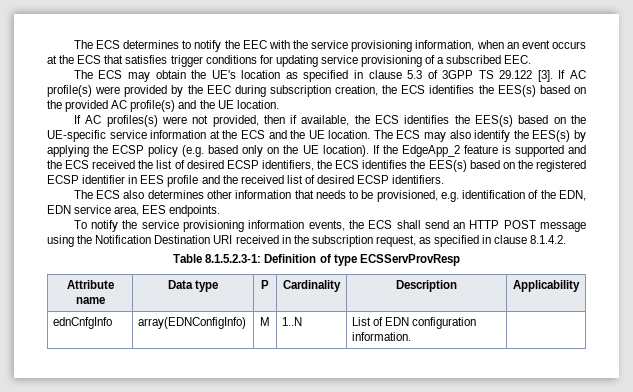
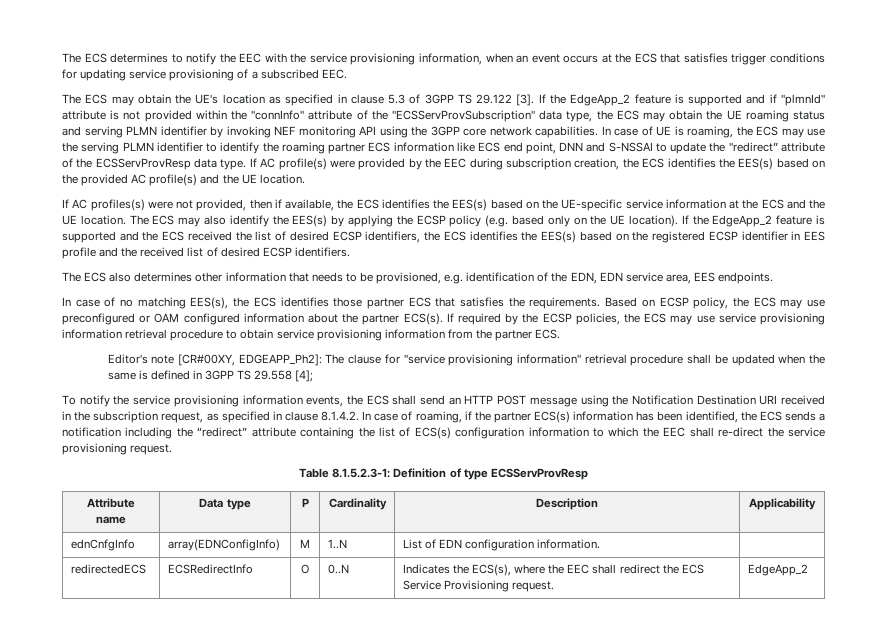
(566, 74) none -> [550,94,825,106] [62,110,826,122] [62,126,825,138] [62,142,825,154] [62,158,257,170] the EdgeApp_2 feature is supported and if "plmnId" attribute is not provided within the "connInfo" attribute of the "ECSServProvSubscription" data type, the ECS may obtain the UE roaming status and serving PLMN identifier by invoking NEF monitoring API using the 3GPP core network capabilities. In case of UE is roaming, the ECS may use the serving PLMN identifier to identify the roaming partner ECS information like ECS end point, DNN and S-NSSAI to update the "redirect” attribute of the ECSServProvResp data type. If
(221, 211) none -> [62,297,825,309] [62,313,826,325] [62,329,561,341] [107,354,826,366] [107,370,314,382] // In case of no matching EES(s), the ECS identifies those partner ECS that satisfies the requirements. Based on ECSP policy, the ECS may use preconfigured or OAM configured information about the partner ECS(s). If required by the ECSP policies, the ECS may use service provisioning information retrieval procedure to obtain service provisioning information from the partner ECS. // Editor's note [CR#00XY, EDGEAPP_Ph2]: The clause for "service provisioning information" retrieval procedure shall be updated when the same is defined in 3GPP TS 29.558 [4];
(567, 239) none -> [362,411,825,423] [62,427,826,439] [62,443,173,455] In case of roaming, if the partner ECS(s) information has been identified, the ECS sends a notification including the “redirect” attribute containing the list of ECS(s) configuration information to which the EEC shall re-direct the service provisioning request.
(411, 336) none -> [70,564,146,574] [167,564,253,574] [301,564,309,574] [327,564,349,574] [402,564,704,576] [402,580,554,592] [747,564,808,576] // redirectedECS | ECSRedirectInfo | O | 0..N | Indicates the ECS(s), where the EEC shall redirect the ECS Service Provisioning request. | EdgeApp_2

